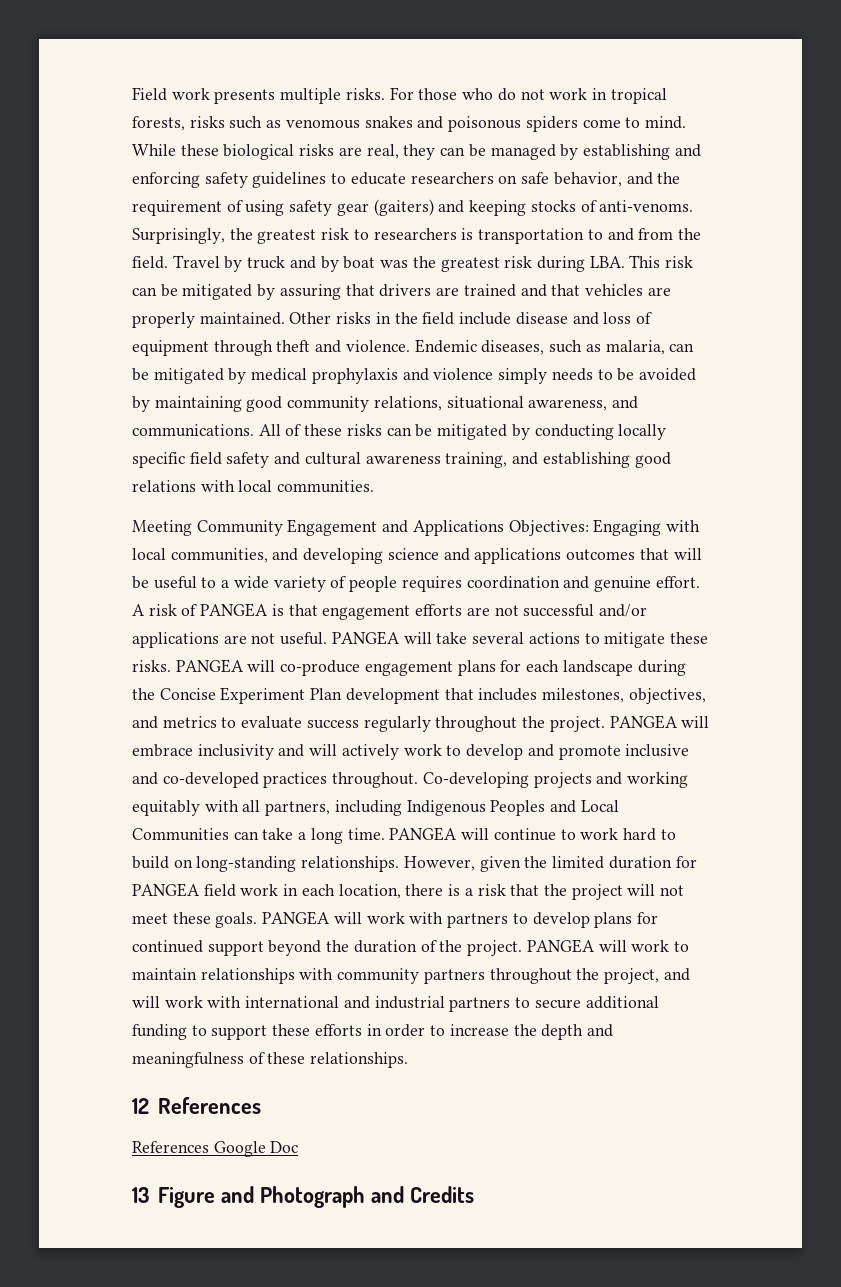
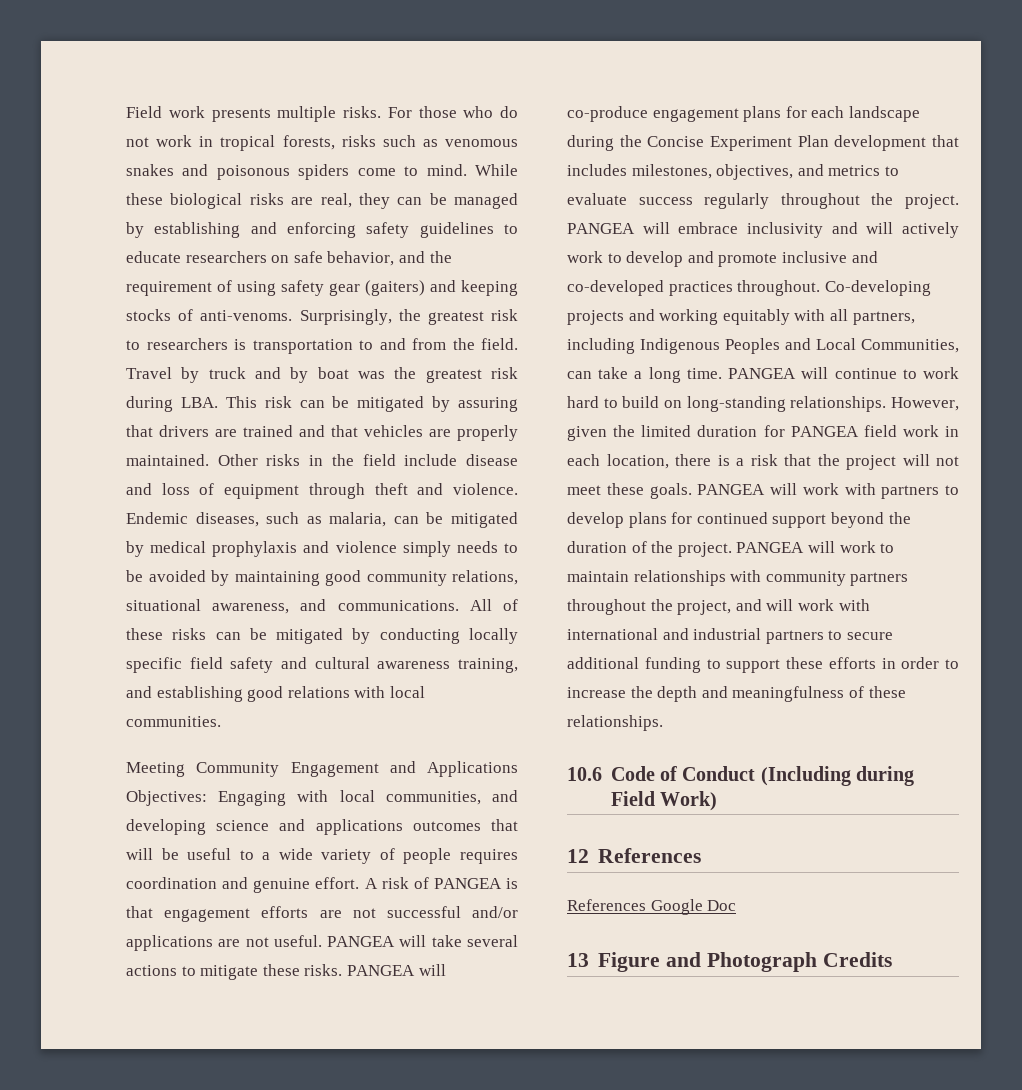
[132,828,229,841] Communities -> [861,339,959,353] Communities,
(409, 1060) none -> [567,766,915,786] [610,791,717,811] // 10.6 Code of Conduct (Including during Field Work)
[370,1186,404,1203] and -> (817, 962) none

